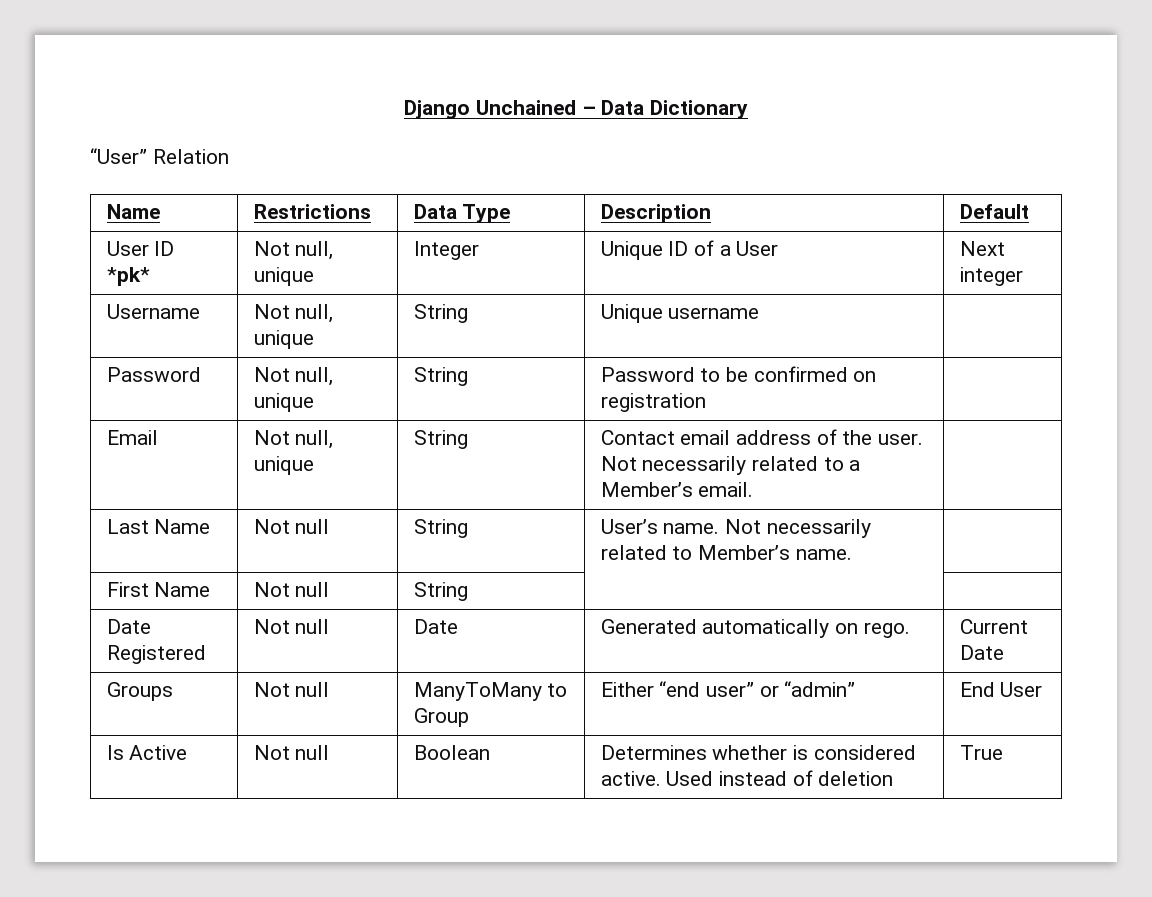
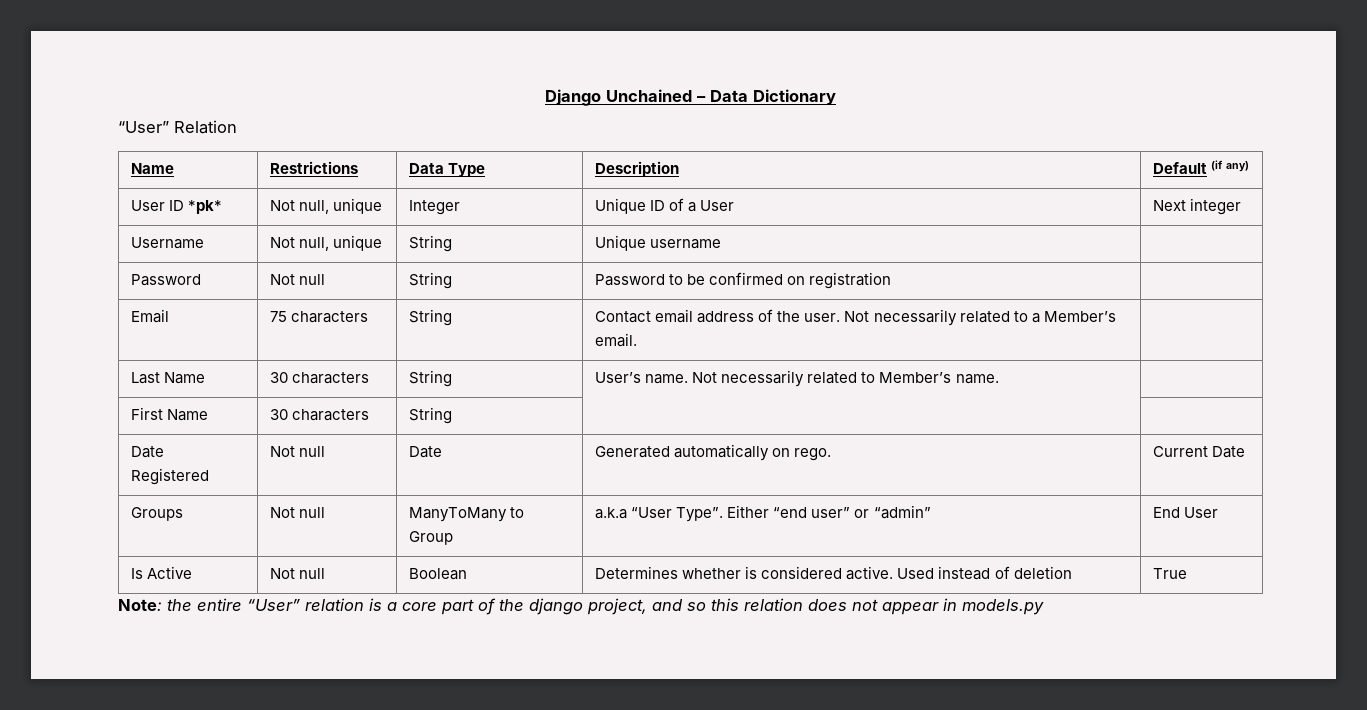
(1029, 211) none -> [1211,160,1250,172] (if any)
[295,367,334,386] [253,393,314,412] null, unique -> [299,274,326,285] null
[253,430,334,449] [253,456,314,475] Not null, unique -> [270,311,369,323] 75 characters
[253,519,330,534] Not null -> [270,372,370,384] 30 characters
[253,582,330,597] Not null -> [270,409,370,421] 30 characters
(469, 717) none -> [595,507,724,522] a.k.a “User Type”.
(1003, 752) none -> [118,598,1044,615] // Note: the entire “User” relation is a core part of the django project, and so this relation does not appear in models.py

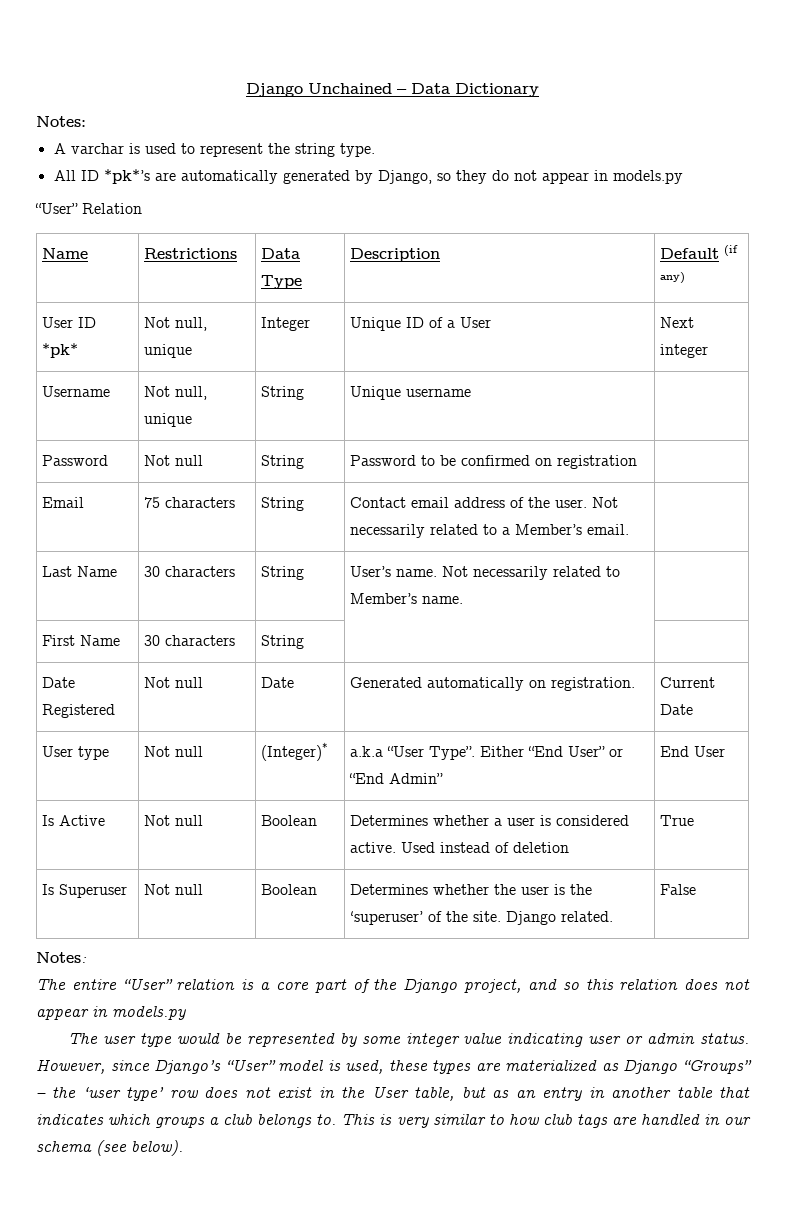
(836, 97) none -> [36,116,86,127] [53,143,375,157] [53,169,683,184] // Notes: // A varchar is used to represent the string type. // All ID *pk*’s are automatically generated by Django, so they do not appear in models.py
[794,448,832,461] rego. -> [551,677,636,691] registration.
[131,507,184,521] [270,507,326,518] [409,507,525,522] [409,531,454,545] Groups | Not null | ManyToMany to Group -> [42,746,110,760] [144,746,204,757] [261,742,329,761] User type | Not null | (Integer)*
[773,505,931,519] “end user” or “admin” -> [528,746,624,757] [349,773,444,784] “End User” or “End Admin”
(742, 573) none -> [494,817,536,826] a user
[118,599,192,611] // Note: the -> [42,884,128,898] [144,884,204,895] [261,884,318,895] [350,884,593,895] [350,911,614,925] [660,884,697,895] [36,952,87,963] [36,979,66,990] // Is Superuser | Not null | Boolean | Determines whether the user is the ‘superuser’ of the site. Django related. | False // Notes: // The
[529,598,583,615] django -> [403,978,458,993] Django
(1044, 607) none -> [68,1033,749,1047] [36,1059,753,1074] [36,1086,751,1101] [36,1114,751,1128] [36,1140,183,1156] // The user type would be represented by some integer value indicating user or admin status. However, since Django’s “User” model is used, these types are materialized as Django “Groups” – the ‘user type’ row does not exist in the User table, but as an entry in another table that indicates which groups a club belongs to. This is very similar to how club tags are handled in our schema (see below).

